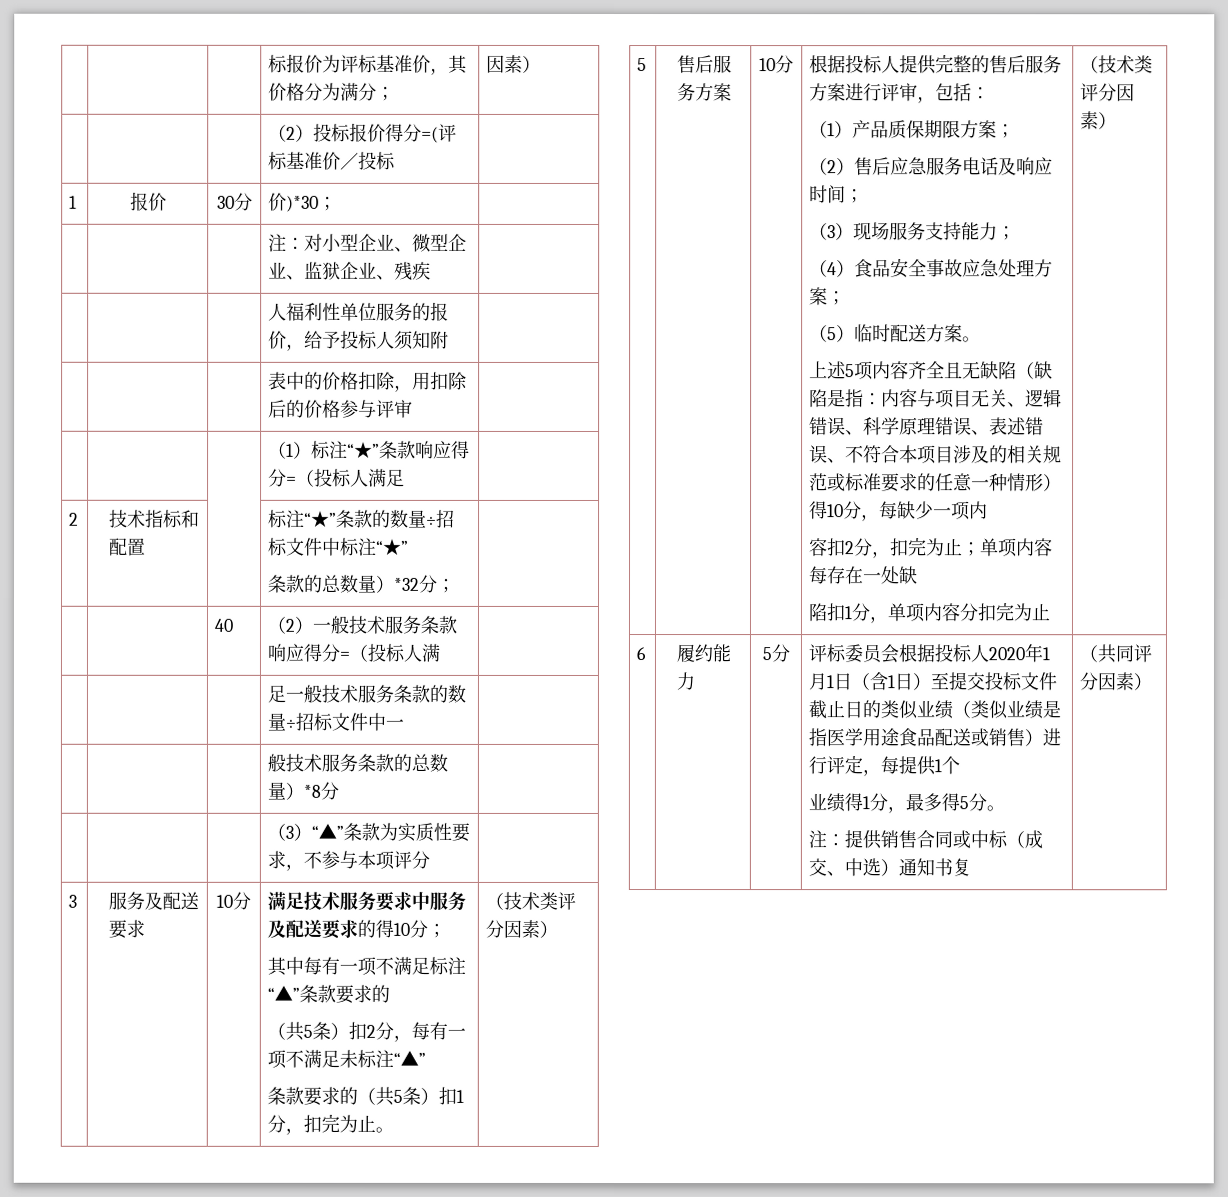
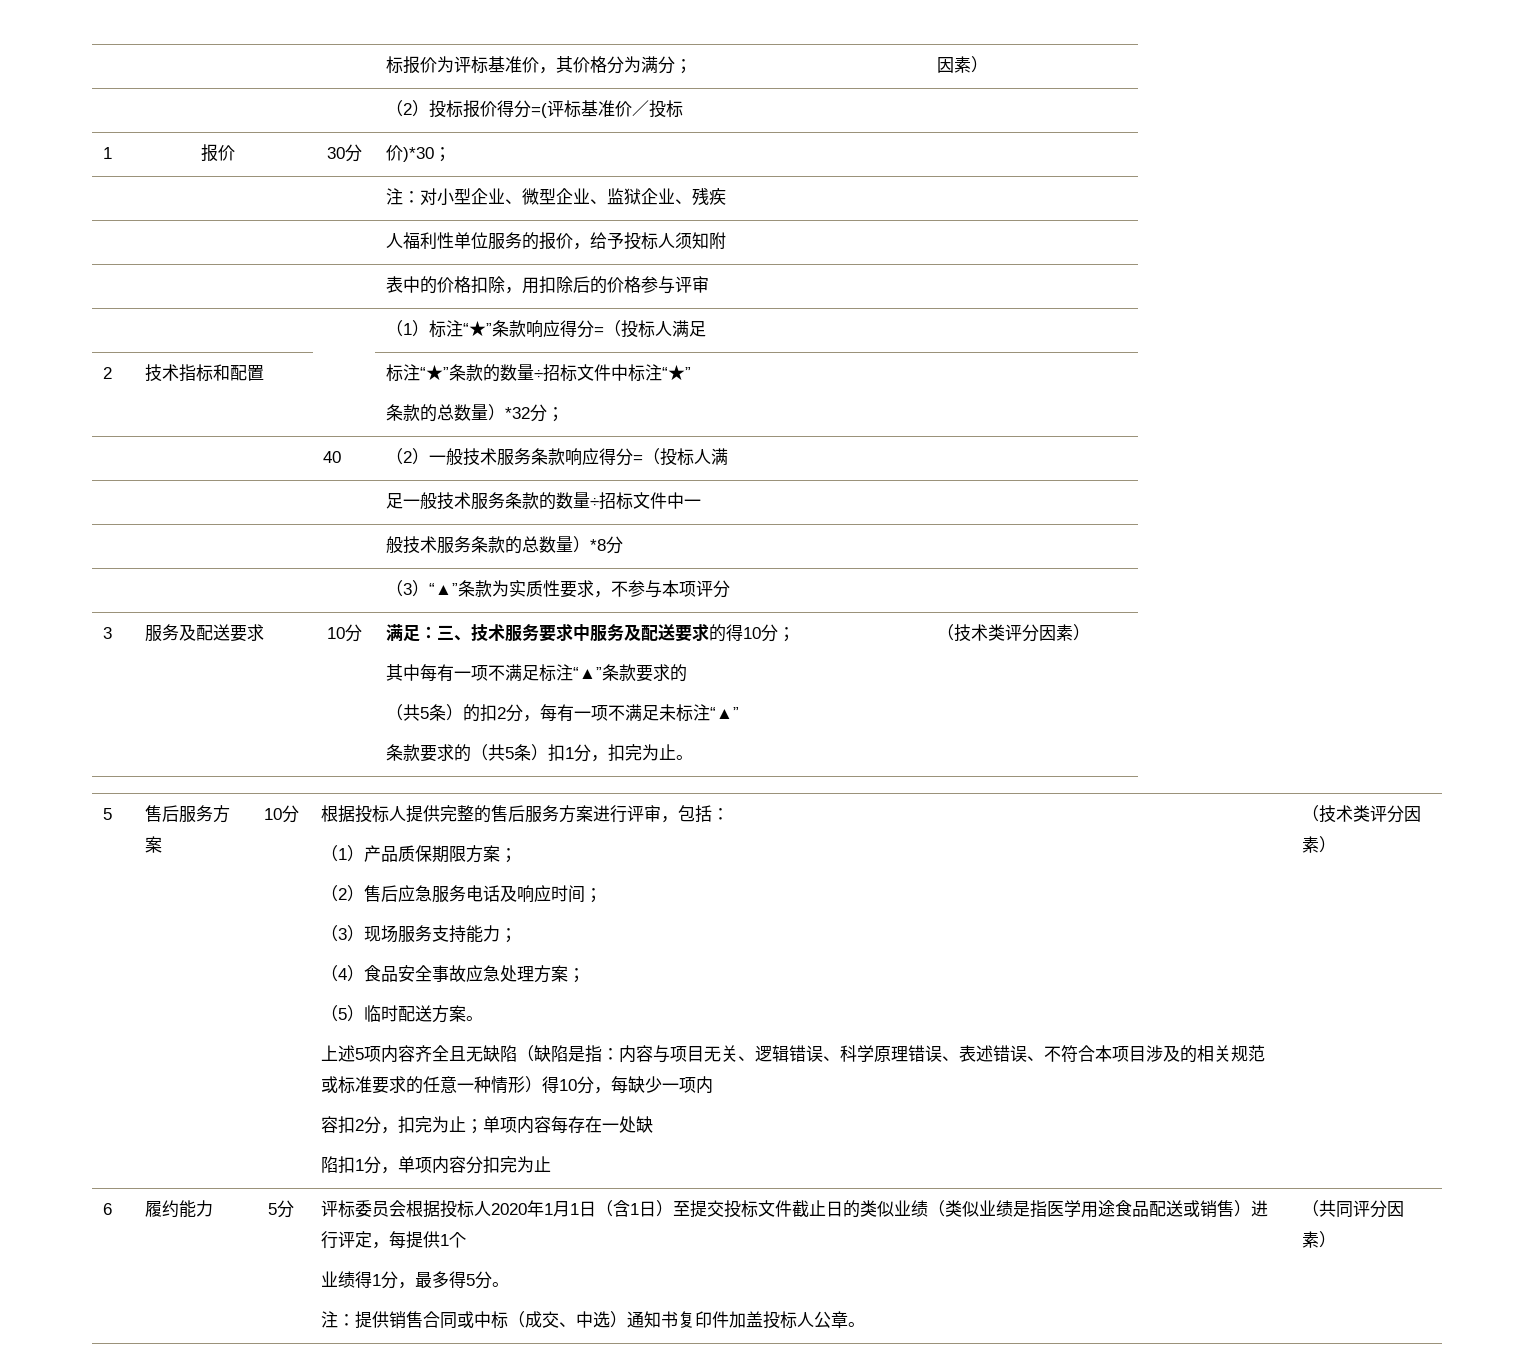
(305, 900) none -> [419,625,471,641] ：三、
(350, 1031) none -> [462,704,480,722] 的
(972, 867) none -> [694,1311,865,1329] 印件加盖投标人公章。

